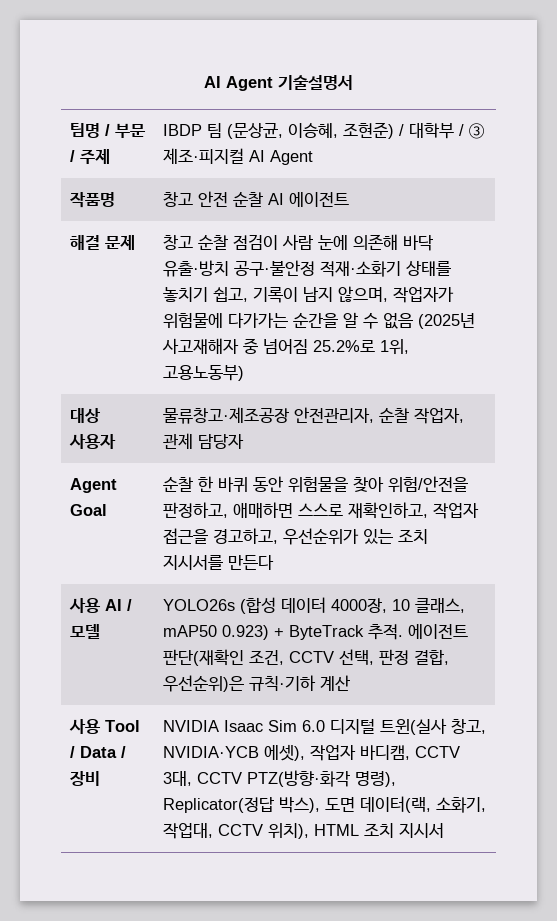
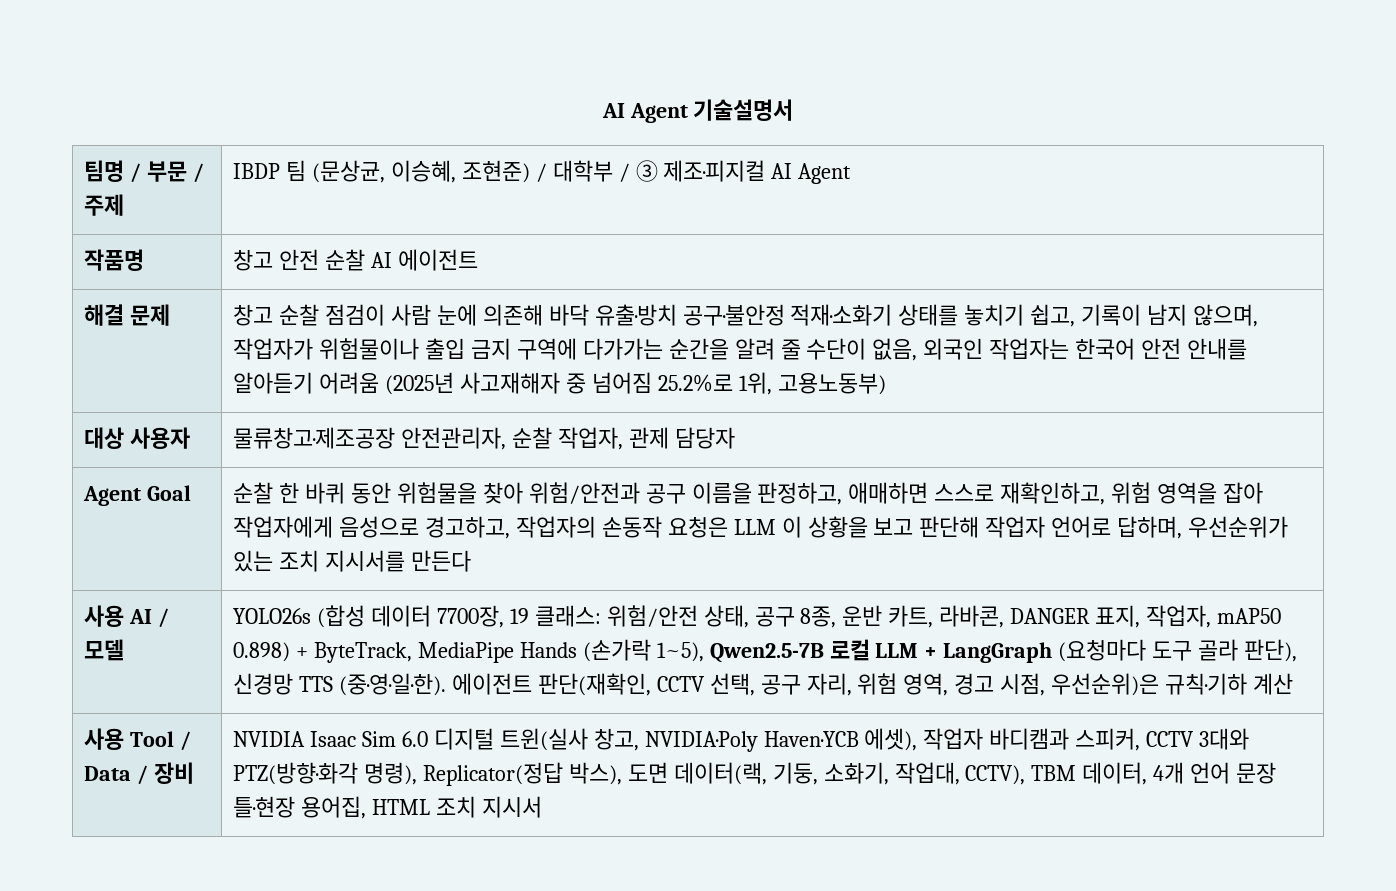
[162,312,413,329] 위험물에 다가가는 순간을 알 수 없음 -> [318,338,1248,361] [232,372,379,394] 위험물이나 출입 금지 구역에 다가가는 순간을 알려 줄 수단이 없음, 외국인 작업자는 한국어 안전 안내를 알아듣기 어려움
[387,476,468,493] 위험/안전을 -> [528,482,752,504] 위험/안전과 공구 이름을
[432,503,479,519] [162,528,278,544] 작업자 접근을 경고하고, -> [1111,482,1264,504] [232,516,1183,539] 위험 영역을 잡아 작업자에게 음성으로 경고하고, 작업자의 손동작 요청은 LLM 이 상황을 보고 판단해 작업자 언어로 답하며,
[330,598,465,613] [162,624,468,640] [162,649,449,666] 4000장, 10 클래스, mAP50 0.923) + ByteTrack 추적. 에이전트 판단(재확인 조건, CCTV 선택, 판정 결합, -> [436,605,1282,628] [232,639,1298,663] [232,673,1046,696] 7700장, 19 클래스: 위험/안전 상태, 공구 8종, 운반 카트, 라바콘, DANGER 표지, 작업자, mAP50 0.898) + ByteTrack, MediaPipe Hands (손가락 1~5), Qwen2.5-7B 로컬 LLM + LangGraph (요청마다 도구 골라 판단), 신경망 TTS (중·영·일·한). 에이전트 판단(재확인, CCTV 선택, 공구 자리, 위험 영역, 경고 시점,
[162,744,460,761] [162,771,242,786] NVIDIA·YCB 에셋), 작업자 바디캠, CCTV 3대, CCTV -> [644,728,1250,752] NVIDIA·Poly Haven·YCB 에셋), 작업자 바디캠과 스피커, CCTV 3대와
(431, 804) none -> [772,762,818,785] 기둥,
[217,823,309,839] CCTV 위치), -> [965,762,1277,785] [232,796,366,819] CCTV), TBM 데이터, 4개 언어 문장 틀·현장 용어집,

